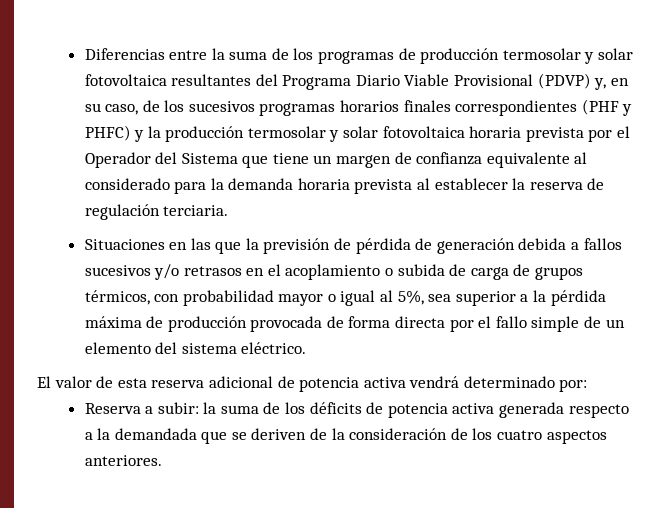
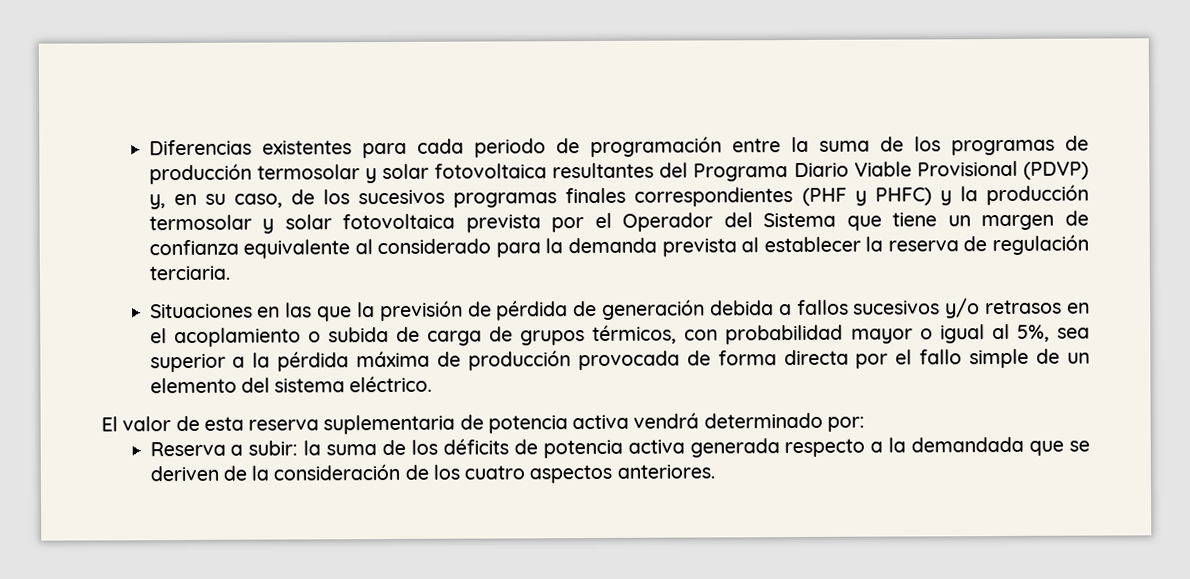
(165, 54) none -> [261,136,722,159] existentes para cada periodo de programación
[340,100,400,112] horarios -> (558, 200) none
[469,126,522,138] horaria -> (456, 221) none
[297,178,350,190] horaria -> (657, 245) none
[208,376,273,388] adicional -> [323,414,456,435] suplementaria

